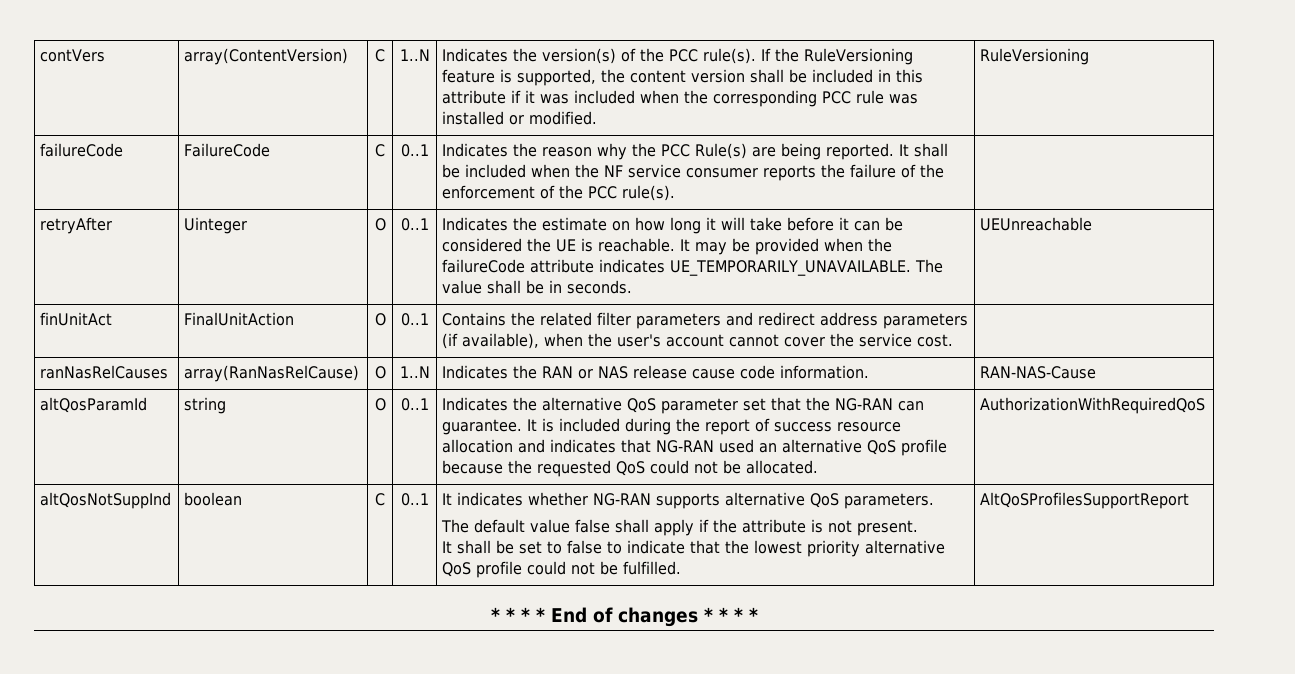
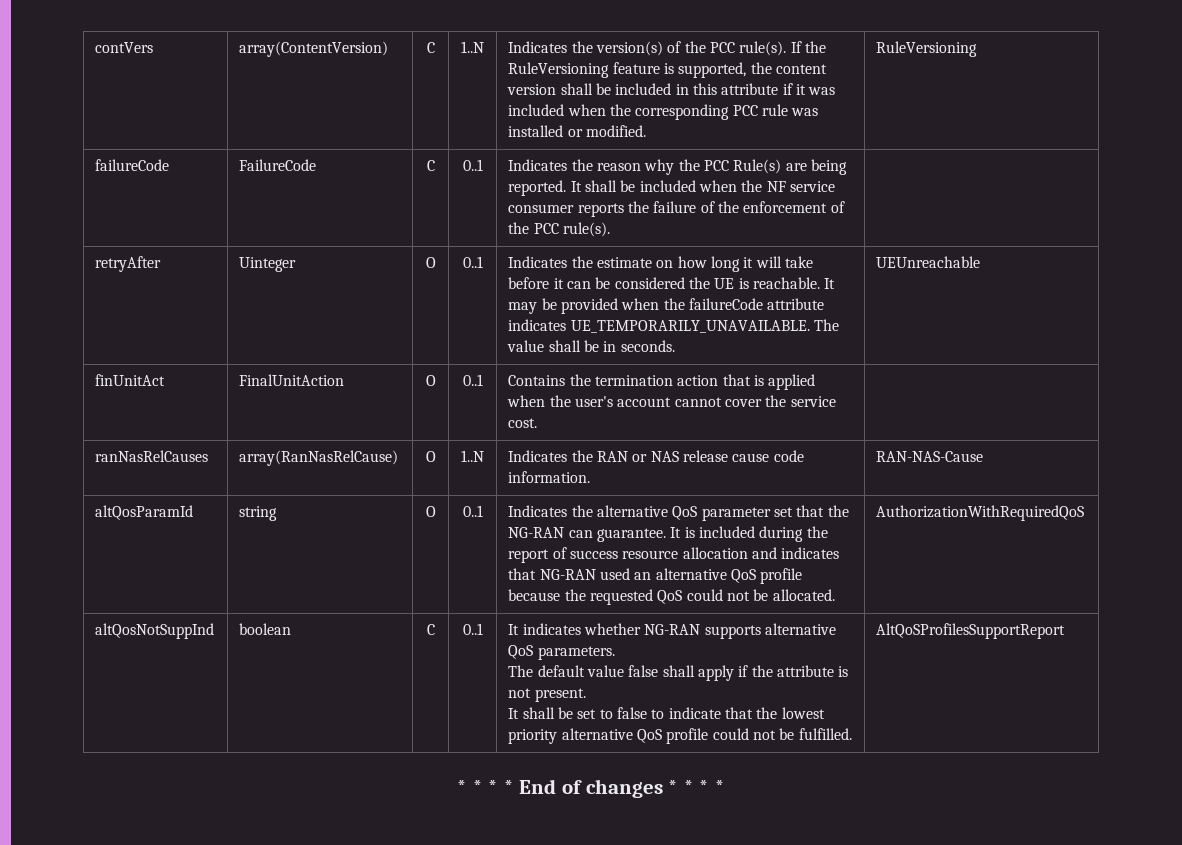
[540,312,969,329] [442,333,540,349] related filter parameters and redirect address parameters (if available), -> [594,374,816,390] termination action that is applied

